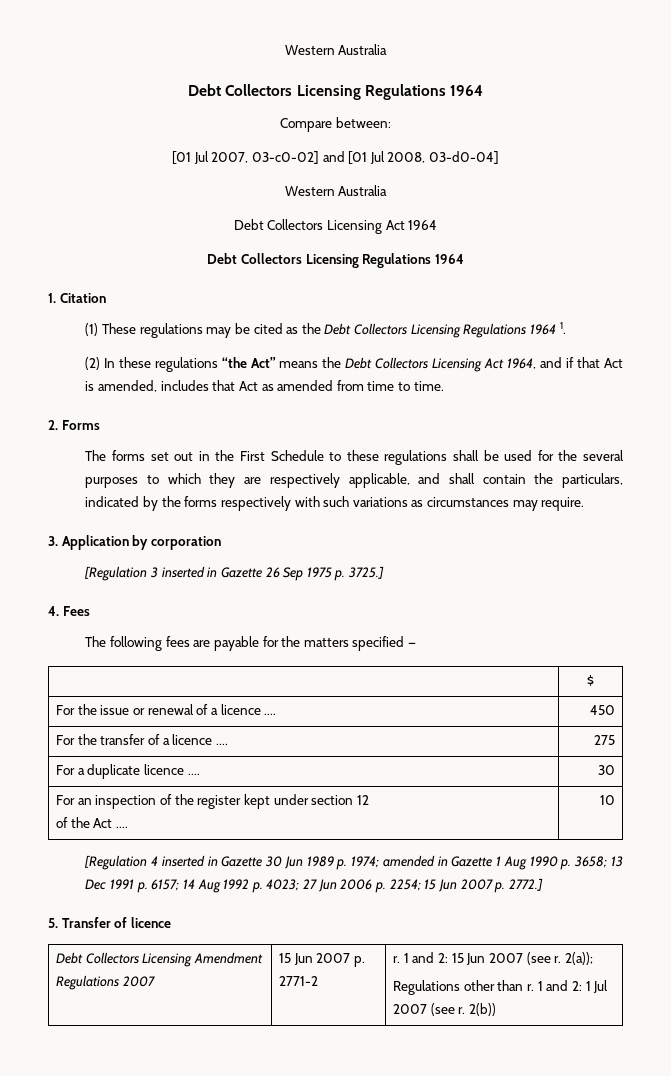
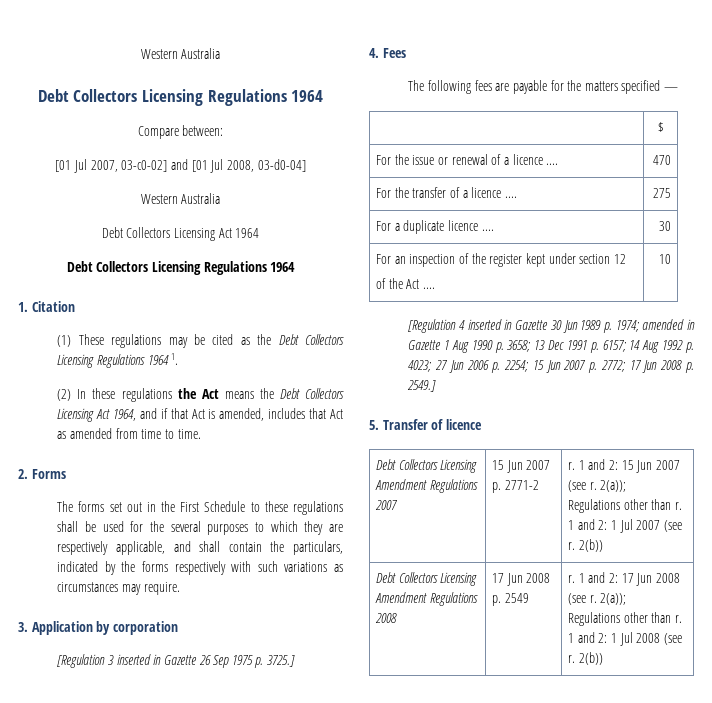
[222,357,277,368] “the Act” -> [177,388,219,399] the Act
[589,705,615,715] 450 -> [652,155,671,165] 470
[508,878,543,891] 2772.] -> [600,360,695,373] [407,380,437,392] 2772; 17 Jun 2008 p. 2549.]
(497, 1009) none -> [376,572,478,586] [375,592,478,606] [375,613,398,623] [492,573,551,586] [492,593,529,606] [568,572,680,586] [568,593,627,605] [568,612,683,626] [568,632,682,646] [568,652,603,665] // Debt Collectors Licensing Amendment Regulations 2008 | 17 Jun 2008 p. 2549 | r. 1 and 2: 17 Jun 2008 (see r. 2(a)); // Regulations other than r. 1 and 2: 1 Jul 2008 (see r. 2(b))

